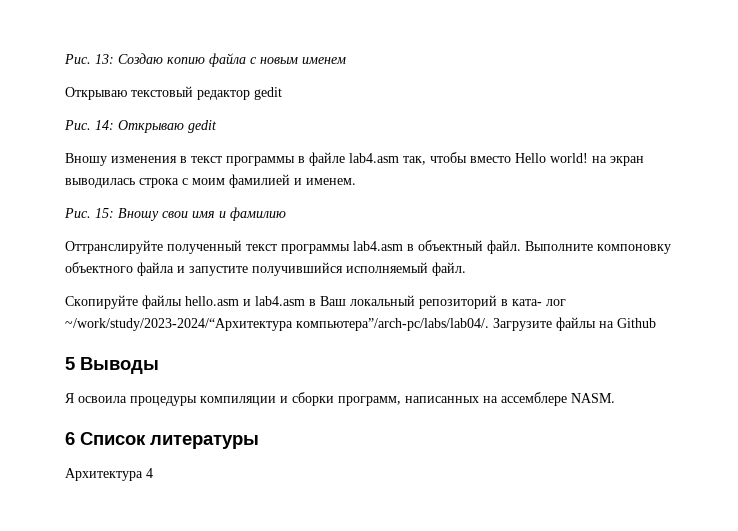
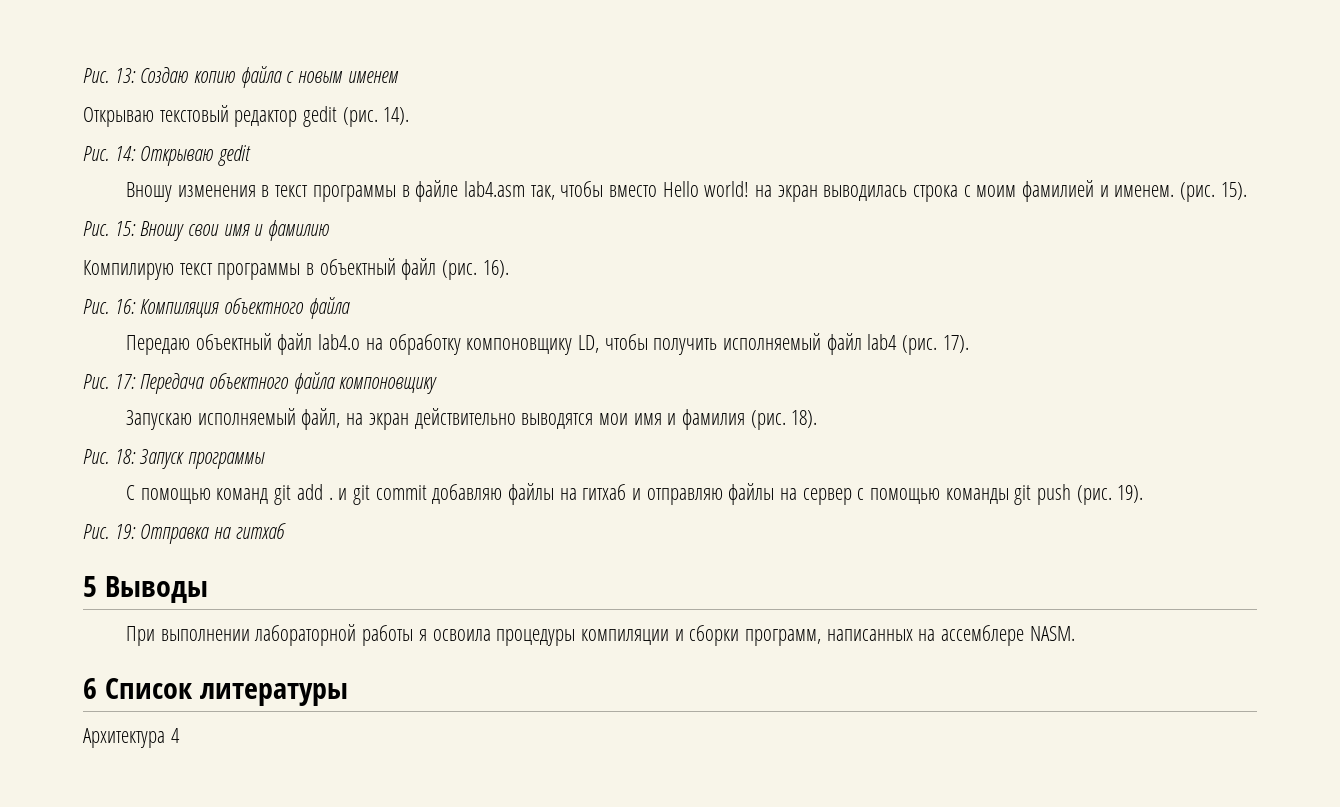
(282, 93) none -> [342,107,410,127] (рис. 14).
(356, 181) none -> [1179,182,1247,202] (рис. 15).
[65,240,403,254] Оттранслируйте полученный текст программы lab4.asm -> [83,260,301,280] Компилирую текст программы
[487,240,671,254] [65,262,466,276] [65,295,566,309] [65,317,656,331] [65,357,159,374] [65,393,74,403] файл. Выполните компоновку объектного файла и запустите получившийся исполняемый файл. // Скопируйте файлы hello.asm и lab4.asm в Ваш локальный репозиторий в ката- лог ~/work/study/2023-2024/“Архитектура компьютера”/arch-pc/labs/lab04/. Загрузите файлы на Github // 5 Выводы // Я -> [401,258,509,280] [83,297,350,319] [126,333,969,355] [83,372,438,394] [126,408,818,430] [83,449,266,469] [126,483,1144,505] [83,523,286,544] [83,576,208,603] [126,624,427,646] файл (рис. 16). // Рис. 16: Компиляция объектного файла // Передаю объектный файл lab4.o на обработку компоновщику LD, чтобы получить исполняемый файл lab4 (рис. 17). // Рис. 17: Передача объектного файла компоновщику // Запускаю исполняемый файл, на экран действительно выводятся мои имя и фамилия (рис. 18). // Рис. 18: Запуск программы // С помощью команд git add . и git commit добавляю файлы на гитхаб и отправляю файлы на сервер с помощью команды git push (рис. 19). // Рис. 19: Отправка на гитхаб // 5 Выводы // При выполнении лабораторной работы я

